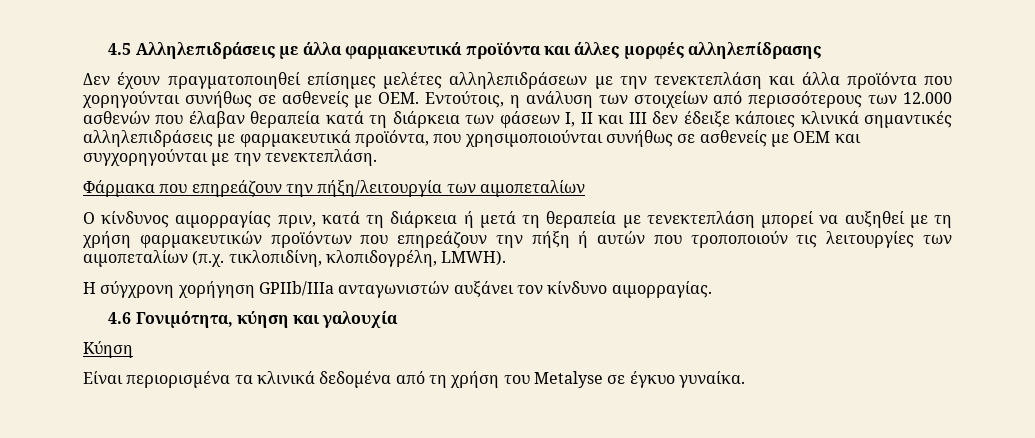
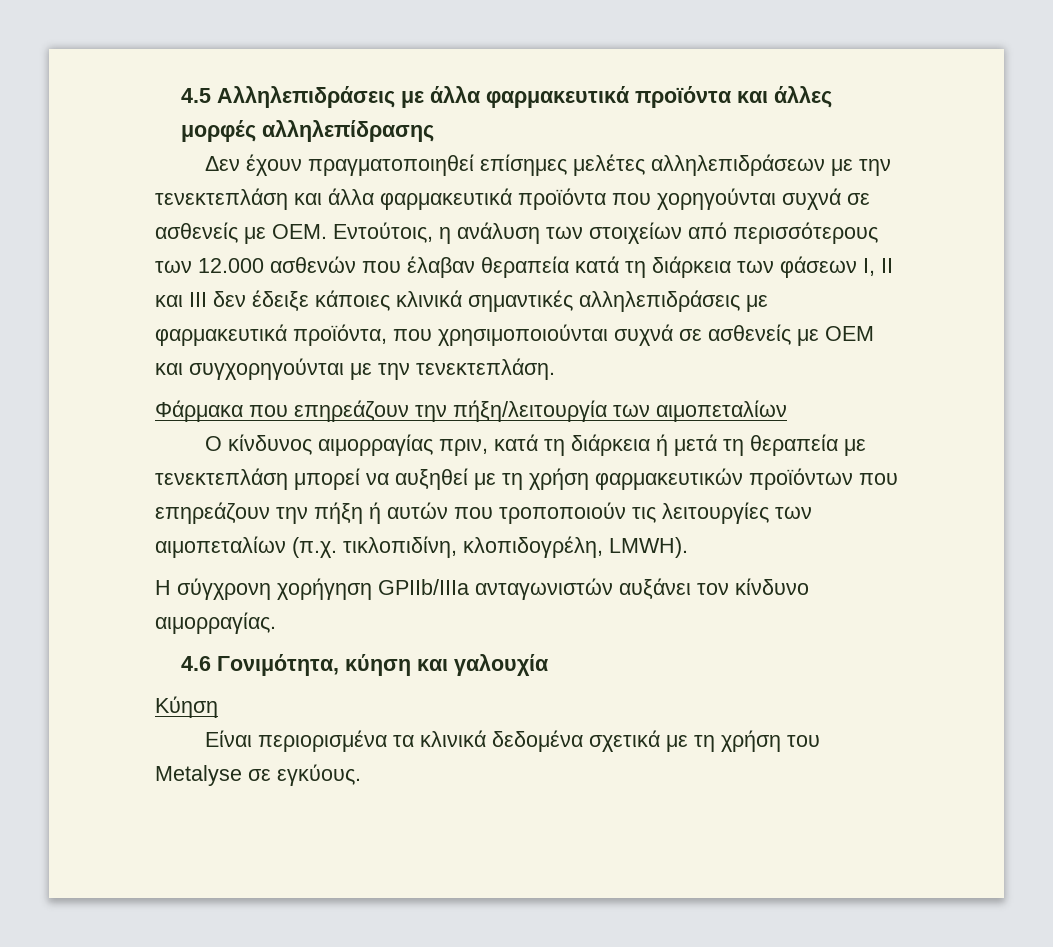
(840, 78) none -> [380,188,512,210] φαρμακευτικά
[184,91,252,108] συνήθως -> [782,188,841,210] συχνά
[605,130,673,147] συνήθως -> [614,324,673,346] συχνά
[395,371,425,384] από -> [589,730,689,752] σχετικά με
[629,371,745,388] έγκυο γυναίκα. -> [277,764,361,786] εγκύους.

